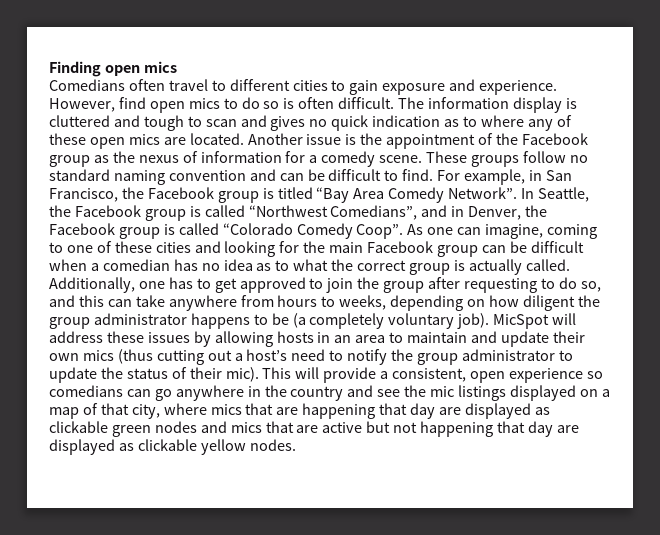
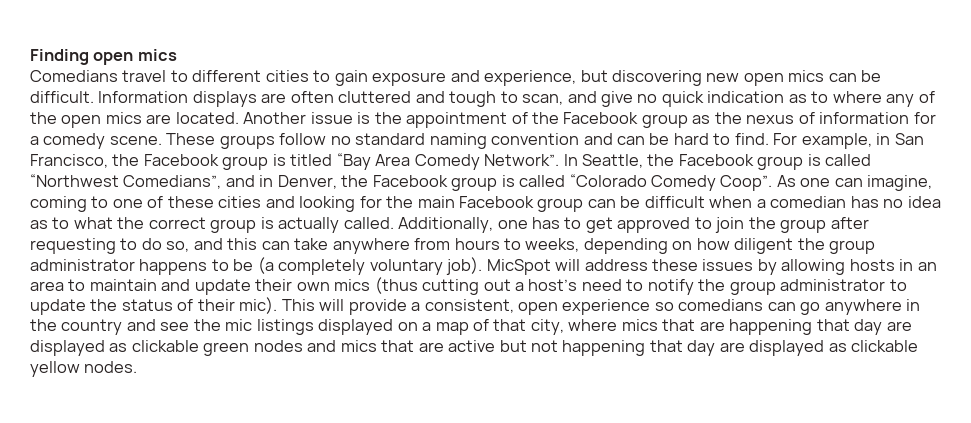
[128,79,165,91] often -> (118, 76) none
[479,80,558,95] [49,97,577,113] experience. However, find open mics to do so is often difficult. The information display is -> [484,70,882,86] [30,91,334,107] experience, but discovering new open mics can be difficult. Information displays are often
[205,115,306,131] scan and gives -> [522,91,634,107] scan, and give
[49,133,86,145] these -> [30,112,57,124] the
[328,169,382,181] difficult -> [673,133,709,145] hard

